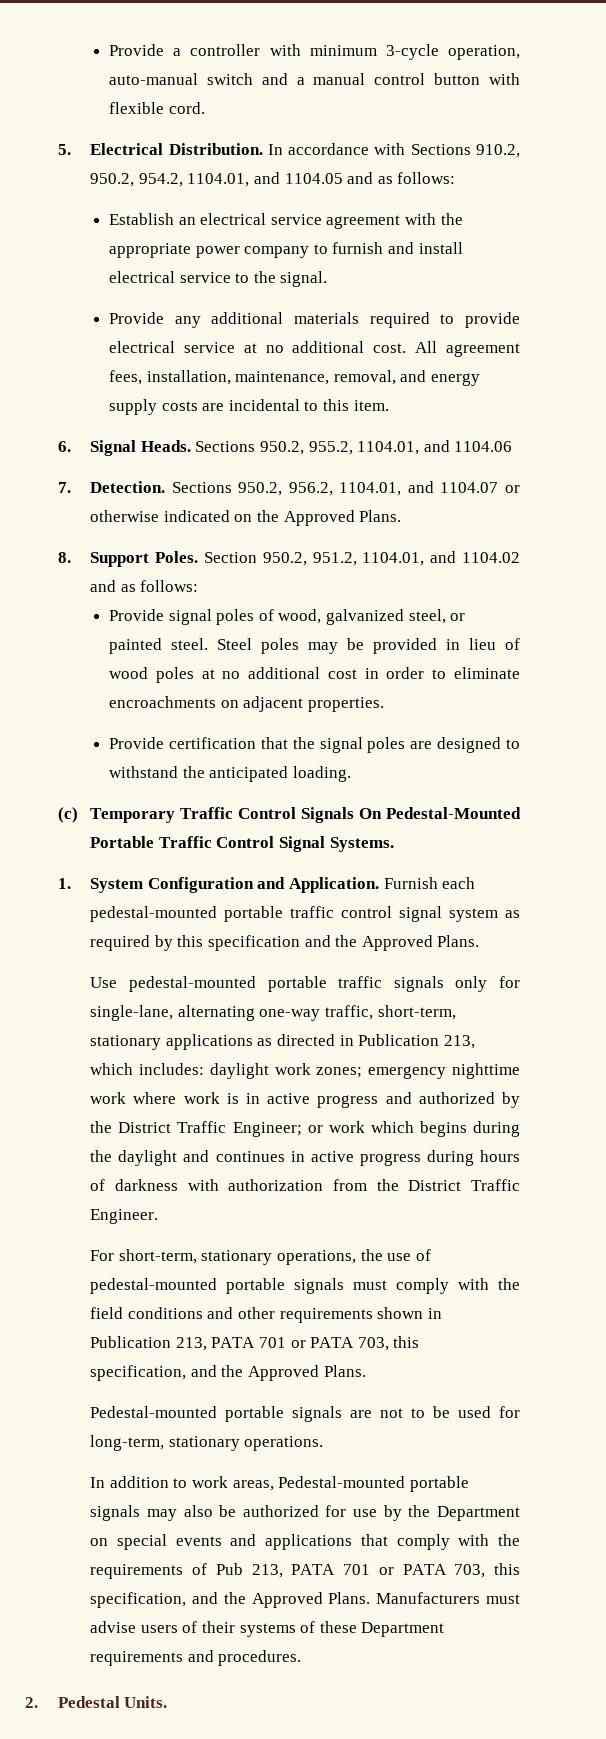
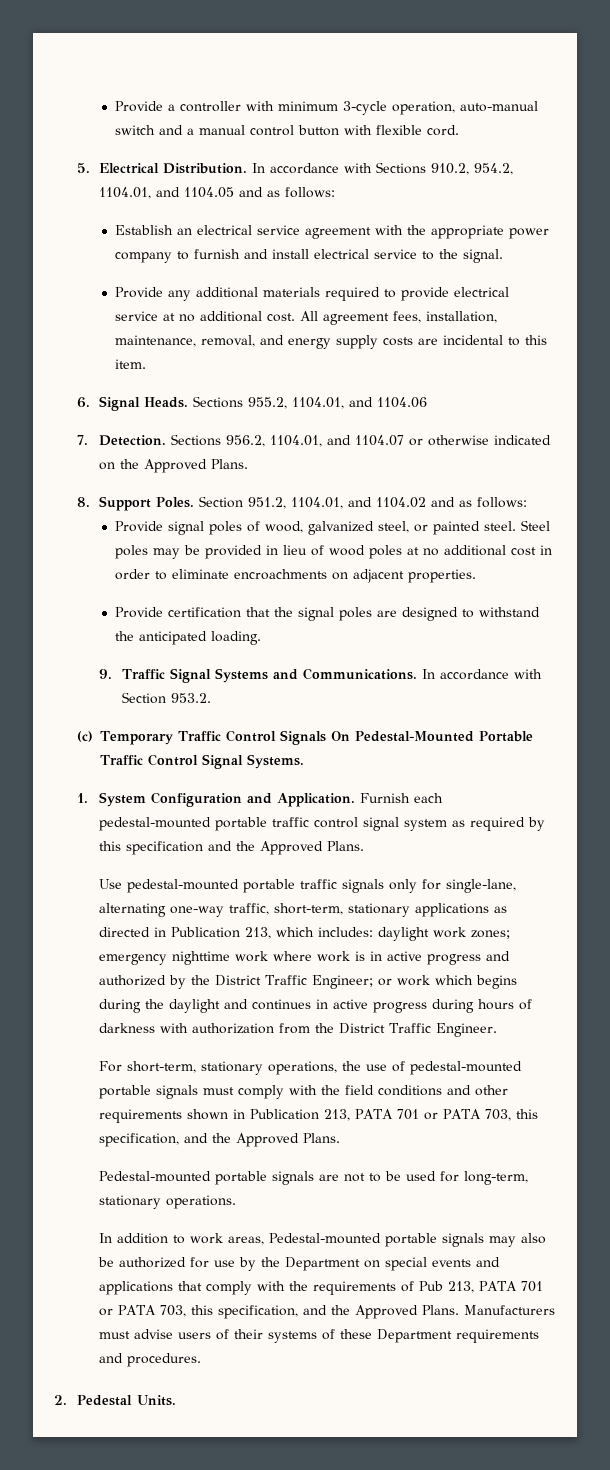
[90,173,135,187] 950.2, -> (470, 169) none
[260,441,305,455] 950.2, -> (244, 402) none
[238,482,283,496] 950.2, -> (222, 440) none
[262,552,307,566] 950.2, -> (244, 502) none
(351, 774) none -> [99,668,543,683] [122,692,212,704] // 9. Traffic Signal Systems and Communications. In accordance with Section 953.2.

